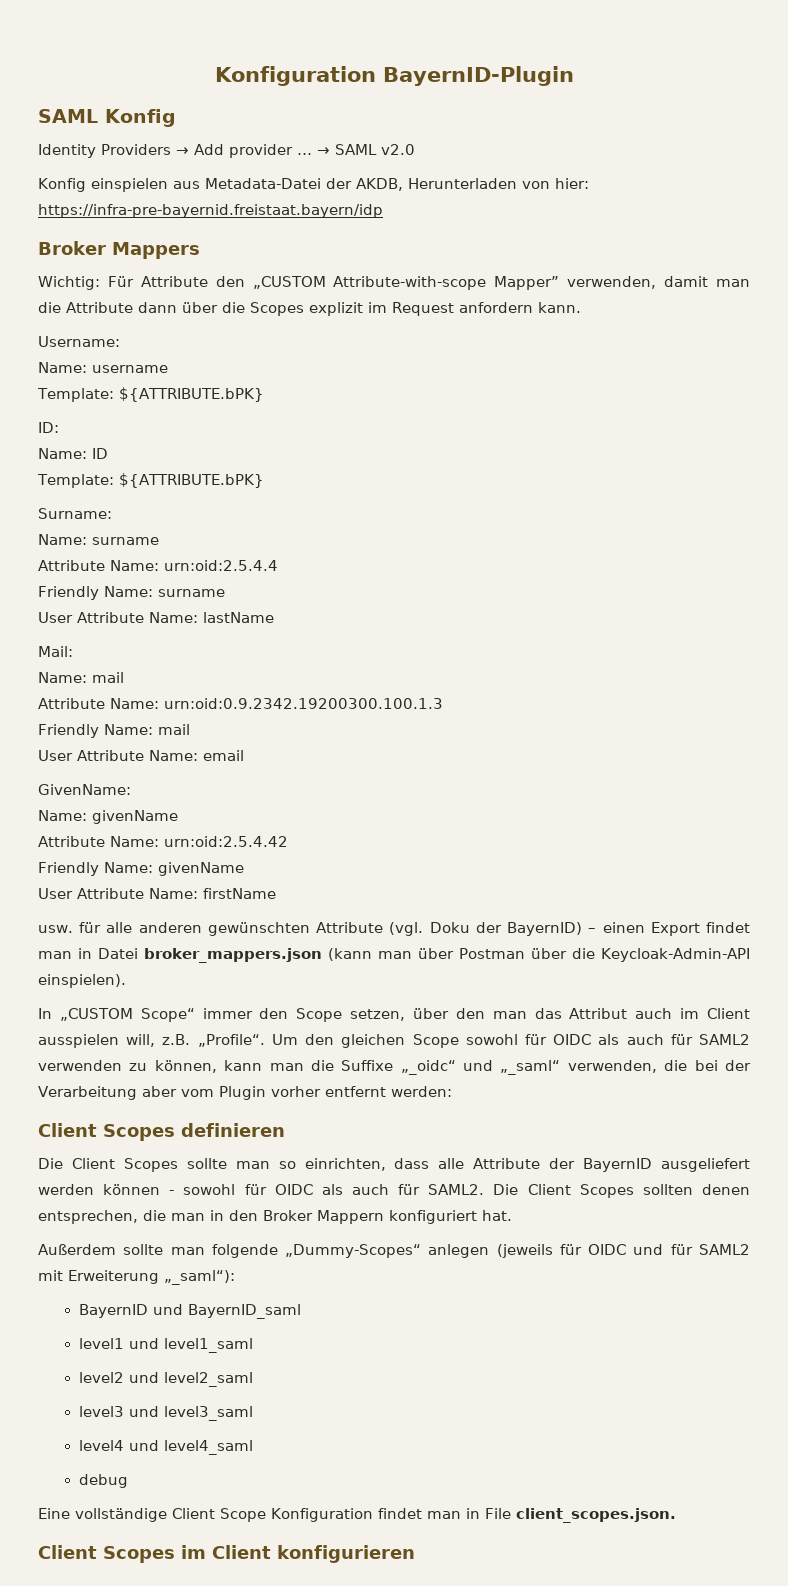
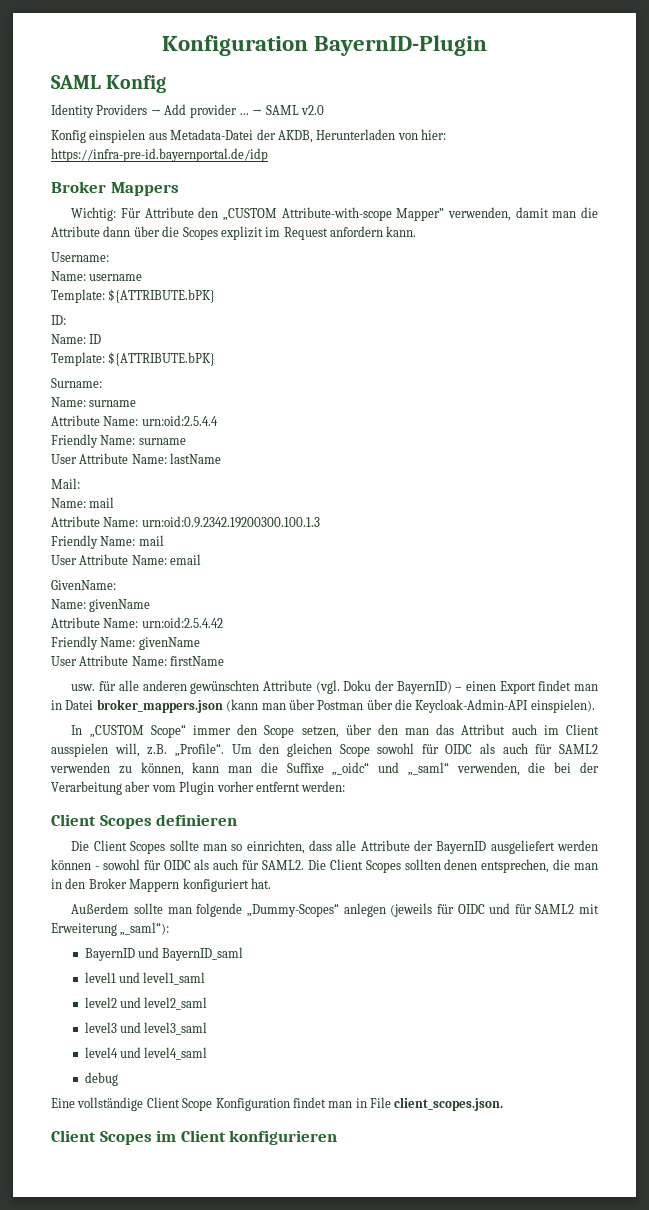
[38,204,383,218] https://infra-pre-bayernid.freistaat.bayern/idp -> [51,148,268,162] https://infra-pre-id.bayernportal.de/idp

